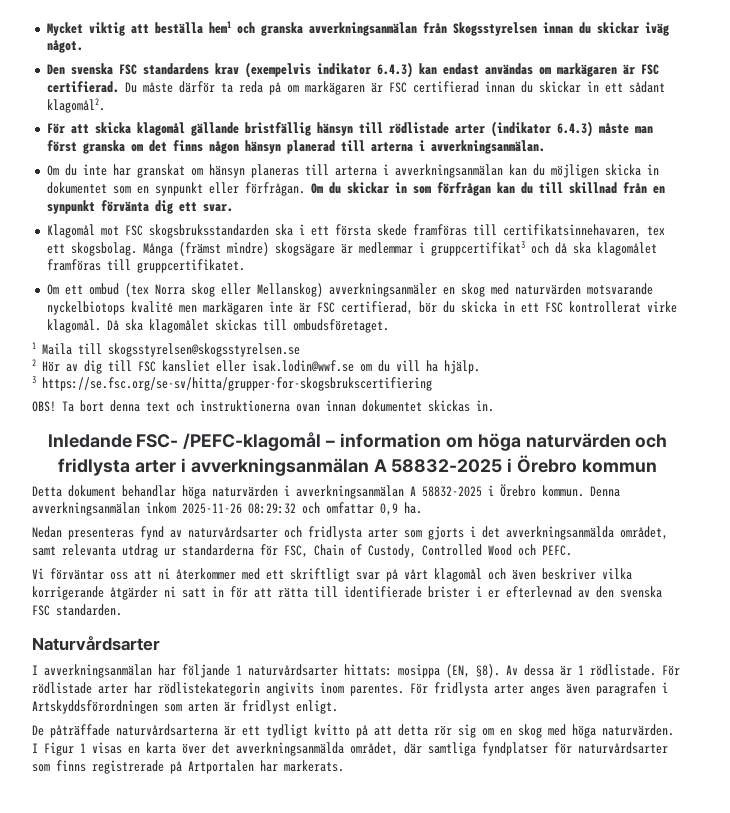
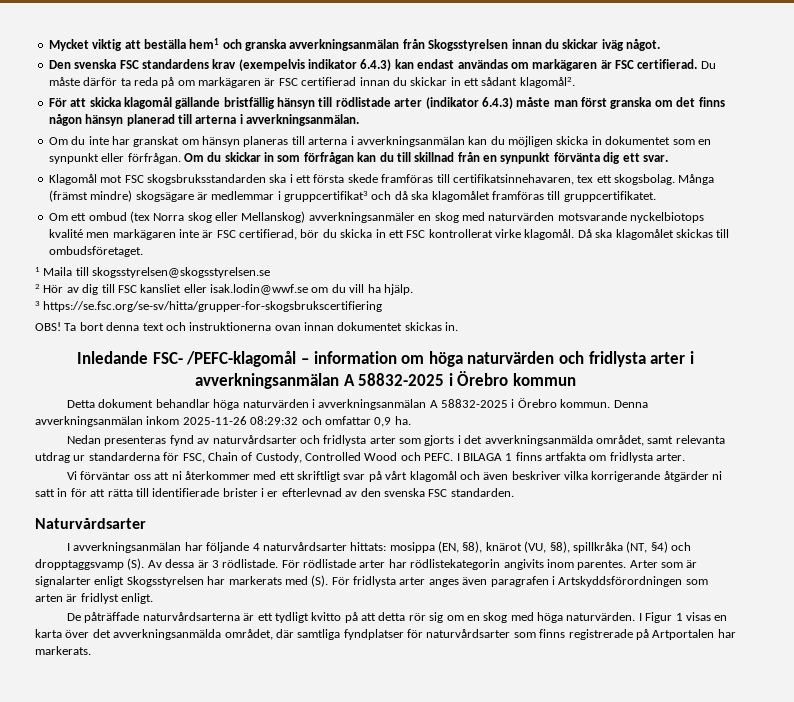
(572, 550) none -> [456,452,686,463] I BILAGA 1 finns artfakta om fridlysta arter.
[236,665,242,675] 1 -> [252,543,260,551] 4
[476,664,500,678] §8). -> [462,541,692,553] [35,558,145,570] §8), knärot (VU, §8), spillkråka (NT, §4) och dropptaggsvamp (S).
[578,665,584,675] 1 -> [211,560,219,568] 3
(404, 690) none -> [629,560,698,568] [35,575,329,587] Arter som är signalarter enligt Skogsstyrelsen har markerats med (S).

